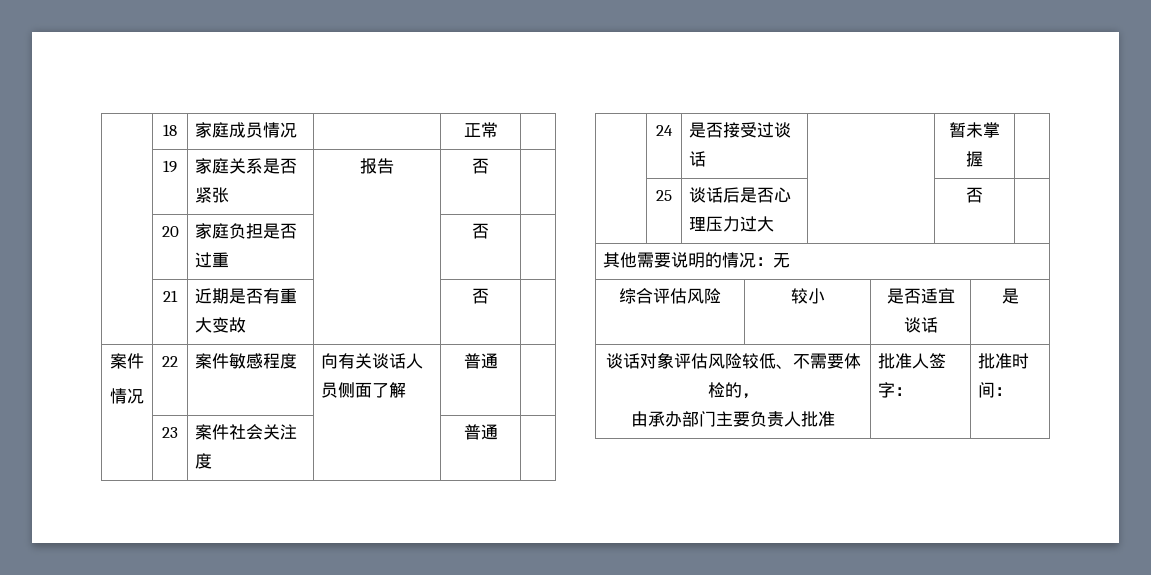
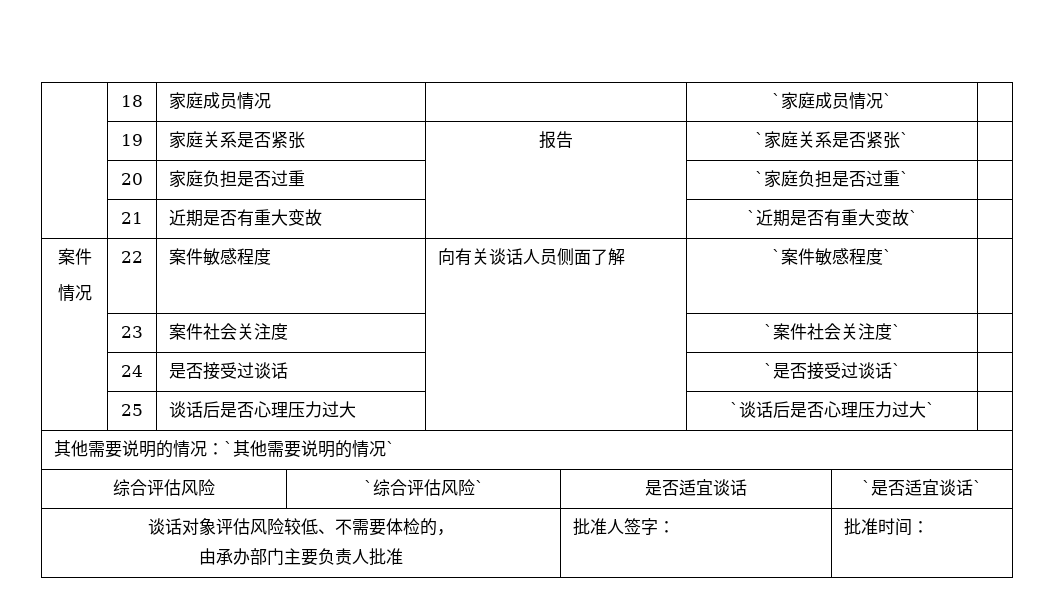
[463,122,498,138] 正常 -> [772,92,892,110] `家庭成员情况`
[472,158,489,174] 否 -> [755,131,909,149] `家庭关系是否紧张`
[472,223,489,239] 否 -> [755,170,909,188] `家庭负担是否过重`
[472,288,489,304] 否 -> [746,209,918,227] `近期是否有重大变故`
[463,353,498,369] 普通 -> [772,248,892,266] `案件敏感程度`
[463,424,498,440] 普通 -> [763,323,901,340] `案件社会关注度`
[949,122,1000,138] [966,151,983,167] 暂未掌握 -> [763,362,901,380] `是否接受过谈话`
[966,187,983,203] 否 -> [729,401,935,418] `谈话后是否心理压力过大`
[773,253,791,268] [619,288,721,304] [790,288,825,304] 无 // 综合评估风险 | 较小 -> [224,440,396,458] [113,479,215,497] [363,479,484,497] `其他需要说明的情况` // 综合评估风险 | `综合评估风险`
[1001,288,1019,304] 是 -> [862,479,982,496] `是否适宜谈话`

